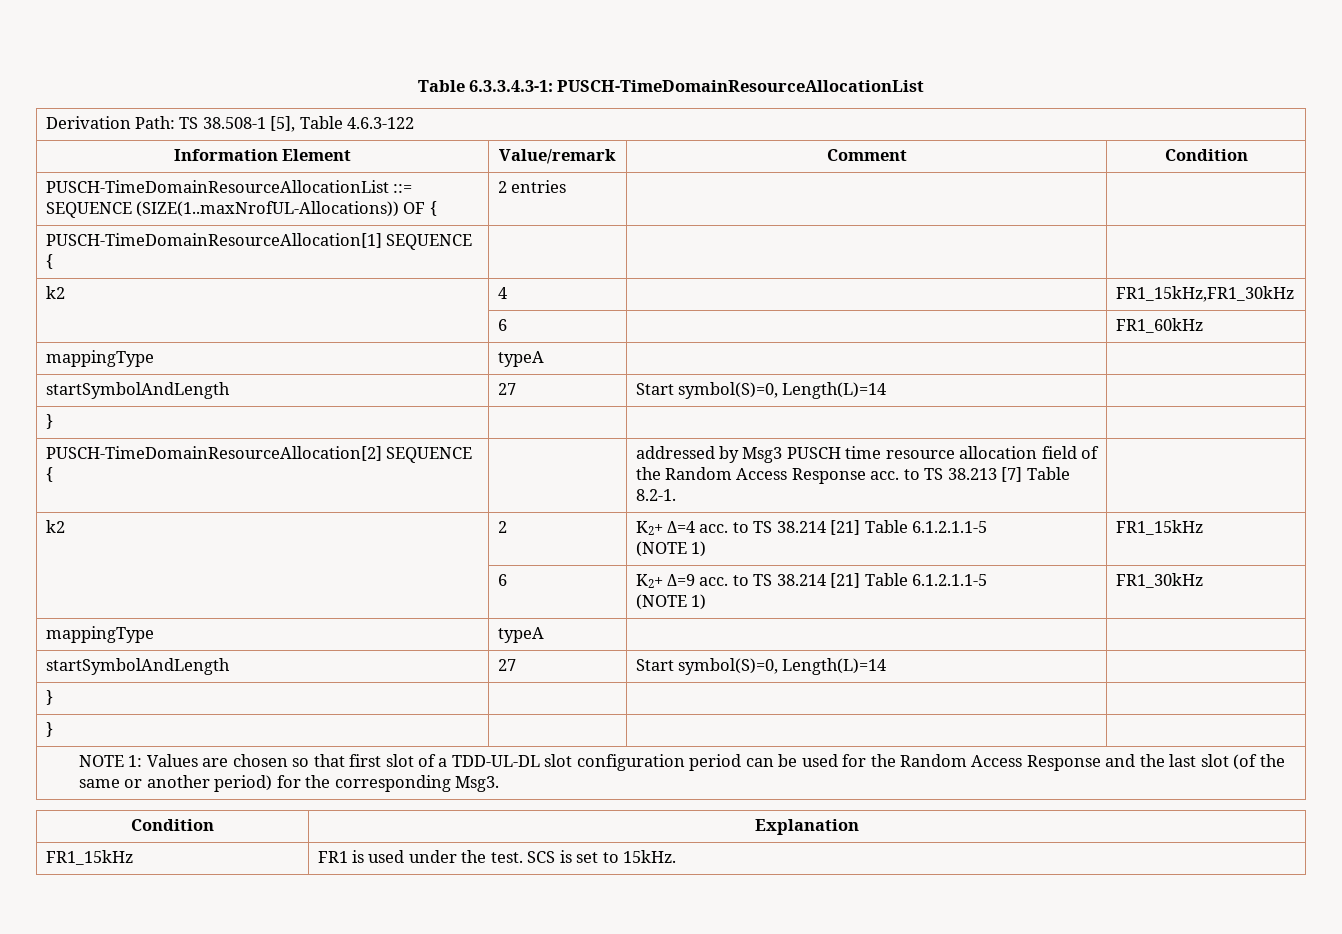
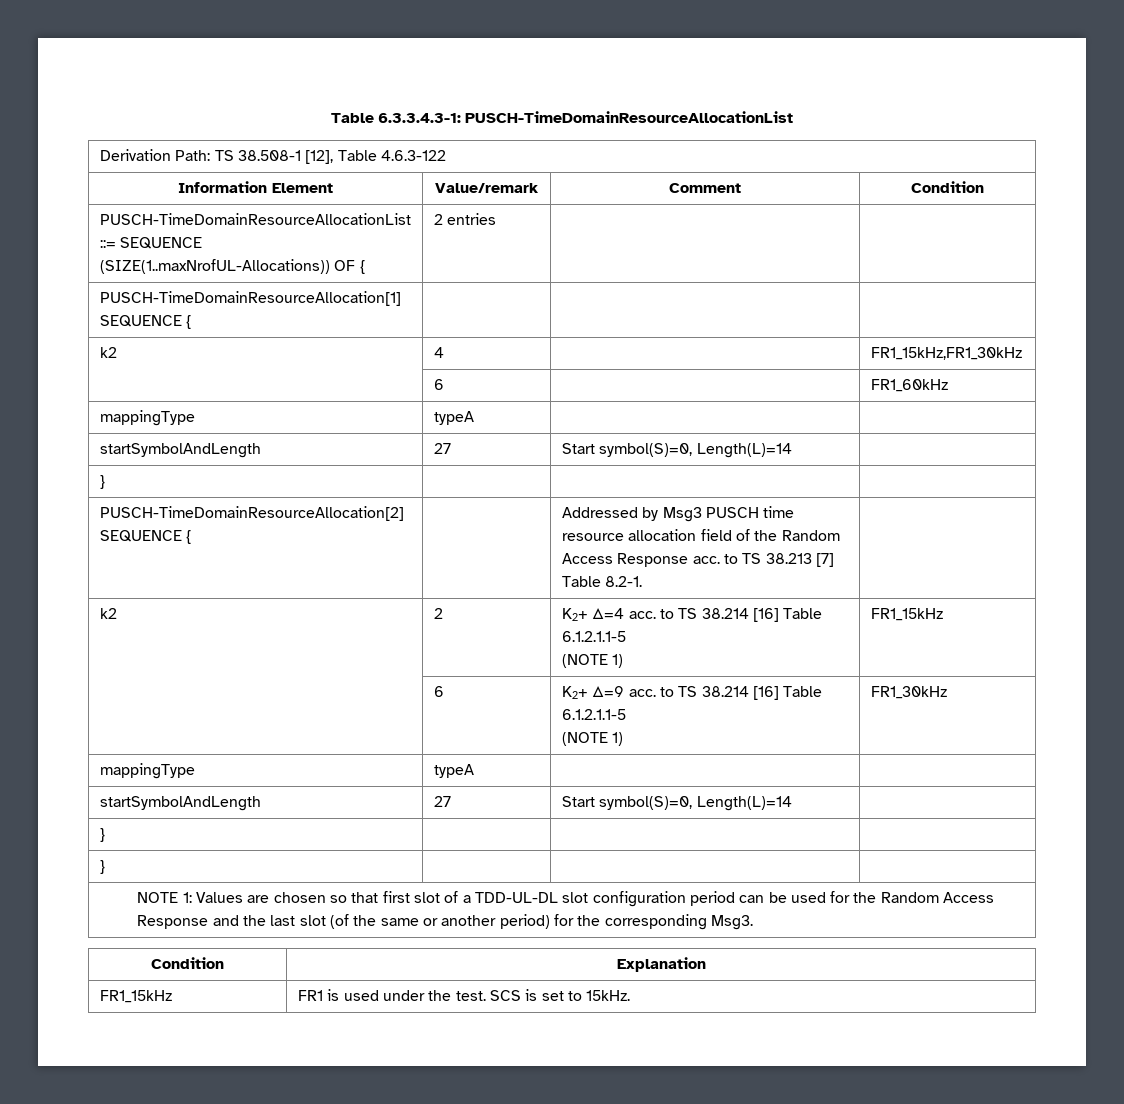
[270,116,296,132] [5], -> [305,150,334,164] [12],
[635,446,715,459] addressed -> [561,507,638,518] Addressed
[830,520,861,535] [21] -> [752,608,779,622] [16]
[830,573,861,588] [21] -> [752,686,779,700] [16]

